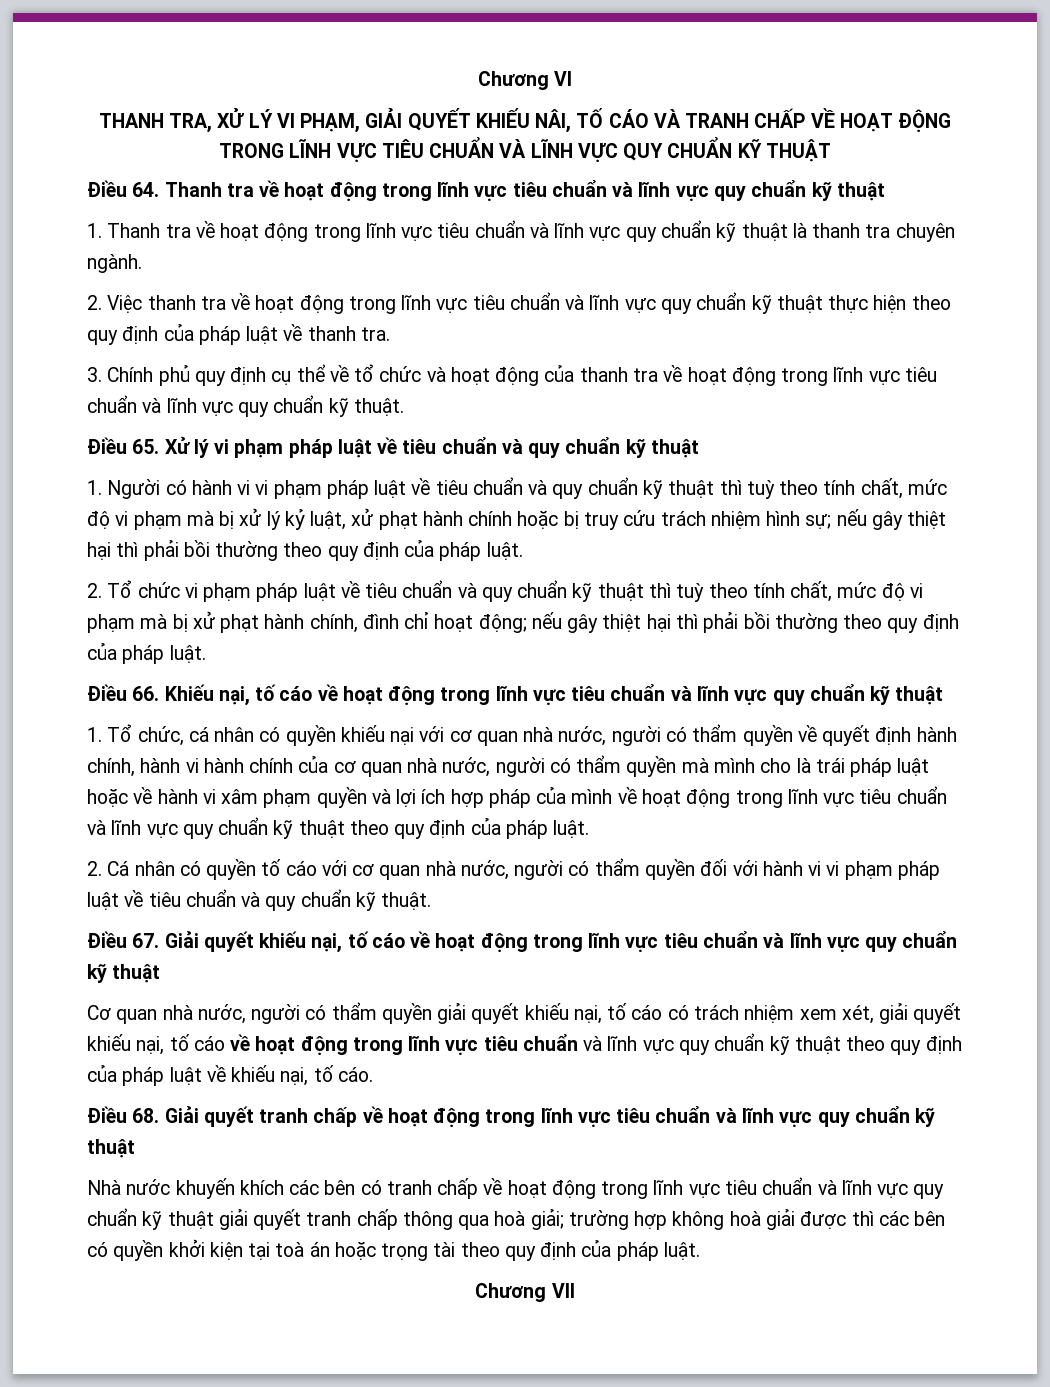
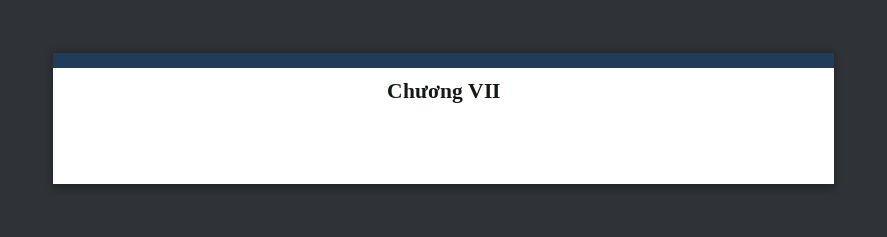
[477,71,573,90] [98,107,952,133] [219,137,831,162] [87,180,885,201] [87,220,955,242] [87,254,142,273] [87,292,951,314] [87,324,390,345] [87,364,937,386] [87,395,404,417] [87,436,699,458] [87,477,947,499] [87,508,947,530] [87,540,523,561] [87,580,923,602] [87,611,959,633] [87,643,206,664] [87,684,944,706] [87,724,957,746] [87,755,930,777] [87,786,947,808] [87,817,590,839] [87,858,940,880] [87,889,432,911] [87,931,958,953] [87,964,161,983] [87,1002,962,1024] [87,1033,962,1055] [87,1065,373,1086] [87,1106,936,1127] [87,1139,135,1158] [87,1177,945,1199] [87,1208,946,1230] [87,1239,700,1261] [475,1283,547,1302] Chương VI // THANH TRA, XỬ LÝ VI PHẠM, GIẢI QUYẾT KHIẾU NÂI, TỐ CÁO VÀ TRANH CHẤP VỀ HOẠT ĐỘNG TRONG LĨNH VỰC TIÊU CHUẨN VÀ LĨNH VỰC QUY CHUẨN KỸ THUẬT // Điều 64. Thanh tra về hoạt động trong lĩnh vực tiêu chuẩn và lĩnh vực quy chuẩn kỹ thuật // 1. Thanh tra về hoạt động trong lĩnh vực tiêu chuẩn và lĩnh vực quy chuẩn kỹ thuật là thanh tra chuyên ngành. // 2. Việc thanh tra về hoạt động trong lĩnh vực tiêu chuẩn và lĩnh vực quy chuẩn kỹ thuật thực hiện theo quy định của pháp luật về thanh tra. // 3. Chính phủ quy định cụ thể về tổ chức và hoạt động của thanh tra về hoạt động trong lĩnh vực tiêu chuẩn và lĩnh vực quy chuẩn kỹ thuật. // Điều 65. Xử lý vi phạm pháp luật về tiêu chuẩn và quy chuẩn kỹ thuật // 1. Người có hành vi vi phạm pháp luật về tiêu chuẩn và quy chuẩn kỹ thuật thì tuỳ theo tính chất, mức độ vi phạm mà bị xử lý kỷ luật, xử phạt hành chính hoặc bị truy cứu trách nhiệm hình sự; nếu gây thiệt hại thì phải bồi thường theo quy định của pháp luật. // 2. Tổ chức vi phạm pháp luật về tiêu chuẩn và quy chuẩn kỹ thuật thì tuỳ theo tính chất, mức độ vi phạm mà bị xử phạt hành chính, đình chỉ hoạt động; nếu gây thiệt hại thì phải bồi thường theo quy định của pháp luật. // Điều 66. Khiếu nại, tố cáo về hoạt động trong lĩnh vực tiêu chuẩn và lĩnh vực quy chuẩn kỹ thuật // 1. Tổ chức, cá nhân có quyền khiếu nại với cơ quan nhà nước, người có thẩm quyền về quyết định hành chính, hành vi hành chính của cơ quan nhà nước, người có thẩm quyền mà mình cho là trái pháp luật hoặc về hành vi xâm phạm quyền và lợi ích hợp pháp của mình về hoạt động trong lĩnh vực tiêu chuẩn và lĩnh vực quy chuẩn kỹ thuật theo quy định của pháp luật. // 2. Cá nhân có quyền tố cáo với cơ quan nhà nước, người có thẩm quyền đối với hành vi vi phạm pháp luật về tiêu chuẩn và quy chuẩn kỹ thuật. // Điều 67. Giải quyết khiếu nại, tố cáo về hoạt động trong lĩnh vực tiêu chuẩn và lĩnh vực quy chuẩn kỹ thuật // Cơ quan nhà nước, người có thẩm quyền giải quyết khiếu nại, tố cáo có trách nhiệm xem xét, giải quyết khiếu nại, tố cáo về hoạt động trong lĩnh vực tiêu chuẩn và lĩnh vực quy chuẩn kỹ thuật theo quy định của pháp luật về khiếu nại, tố cáo. // Điều 68. Giải quyết tranh chấp về hoạt động trong lĩnh vực tiêu chuẩn và lĩnh vực quy chuẩn kỹ thuật // Nhà nước khuyến khích các bên có tranh chấp về hoạt động trong lĩnh vực tiêu chuẩn và lĩnh vực quy chuẩn kỹ thuật giải quyết tranh chấp thông qua hoà giải; trường hợp không hoà giải được thì các bên có quyền khởi kiện tại toà án hoặc trọng tài theo quy định của pháp luật. // Chương -> [386,83,463,103] Chương

